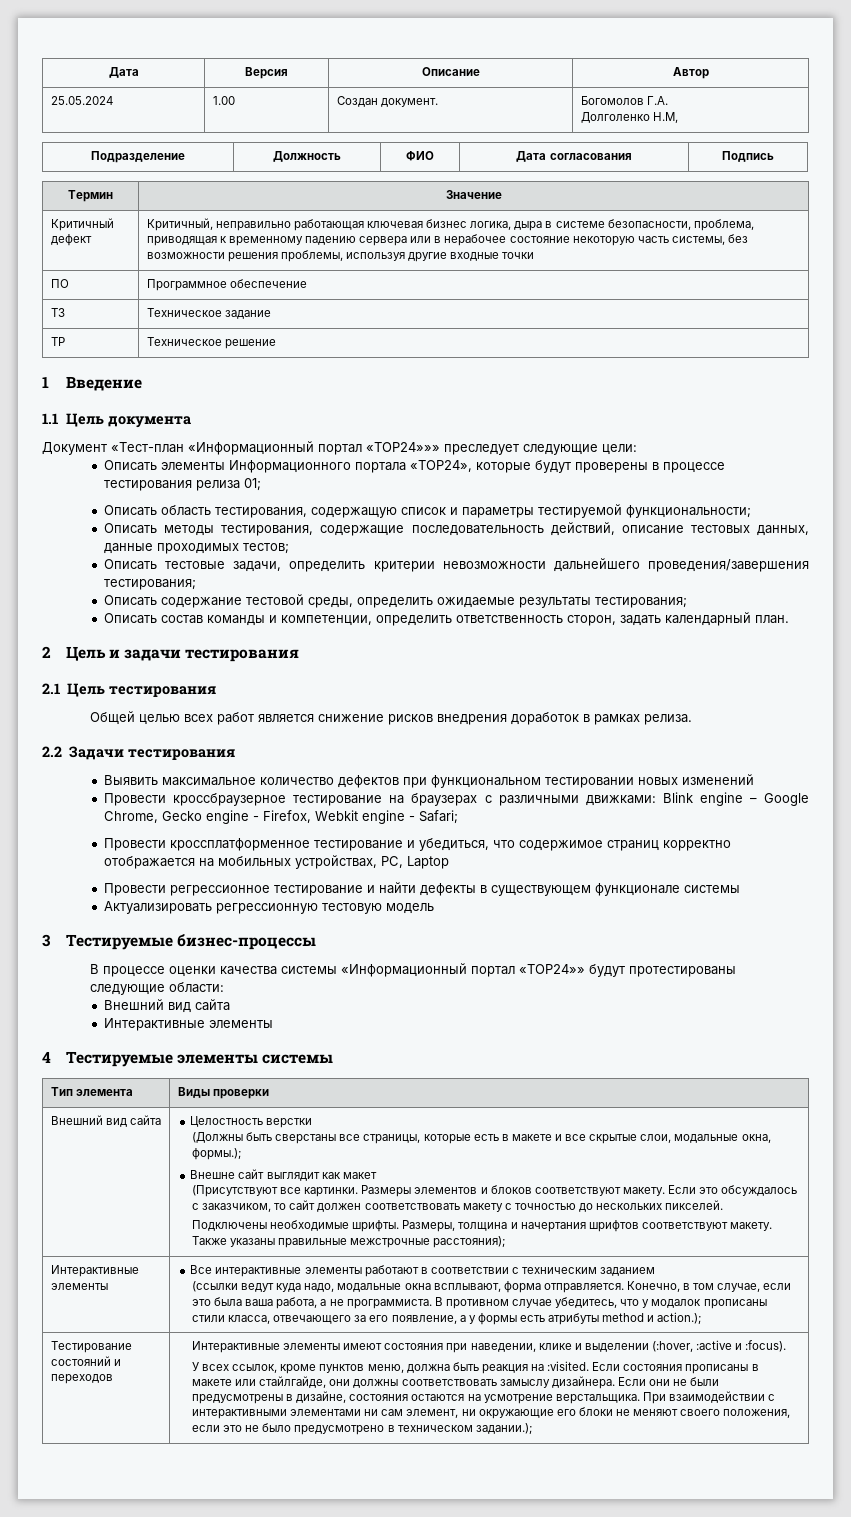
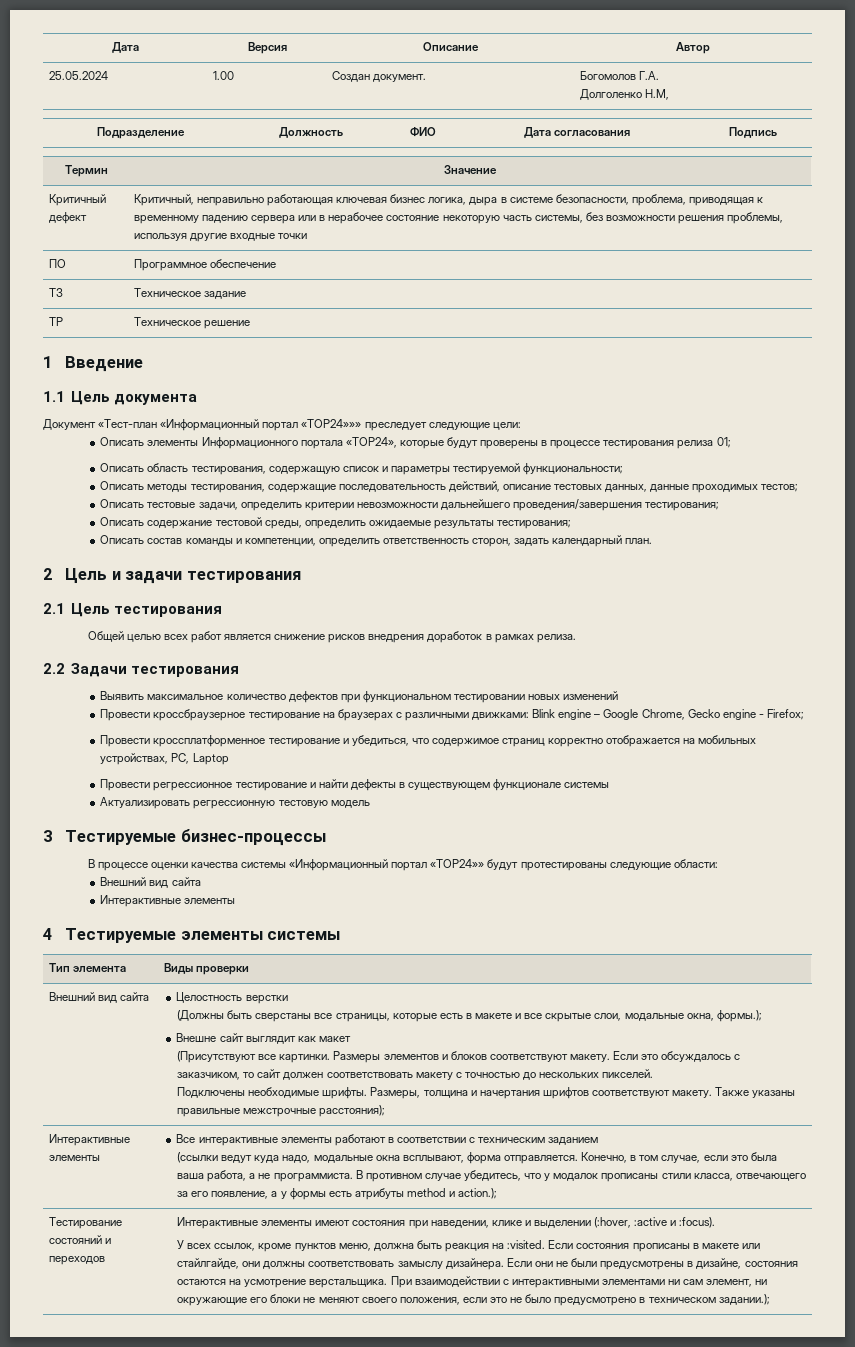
[263,810,459,824] Firefox, Webkit engine - Safari; -> [766,709,804,720] Firefox;

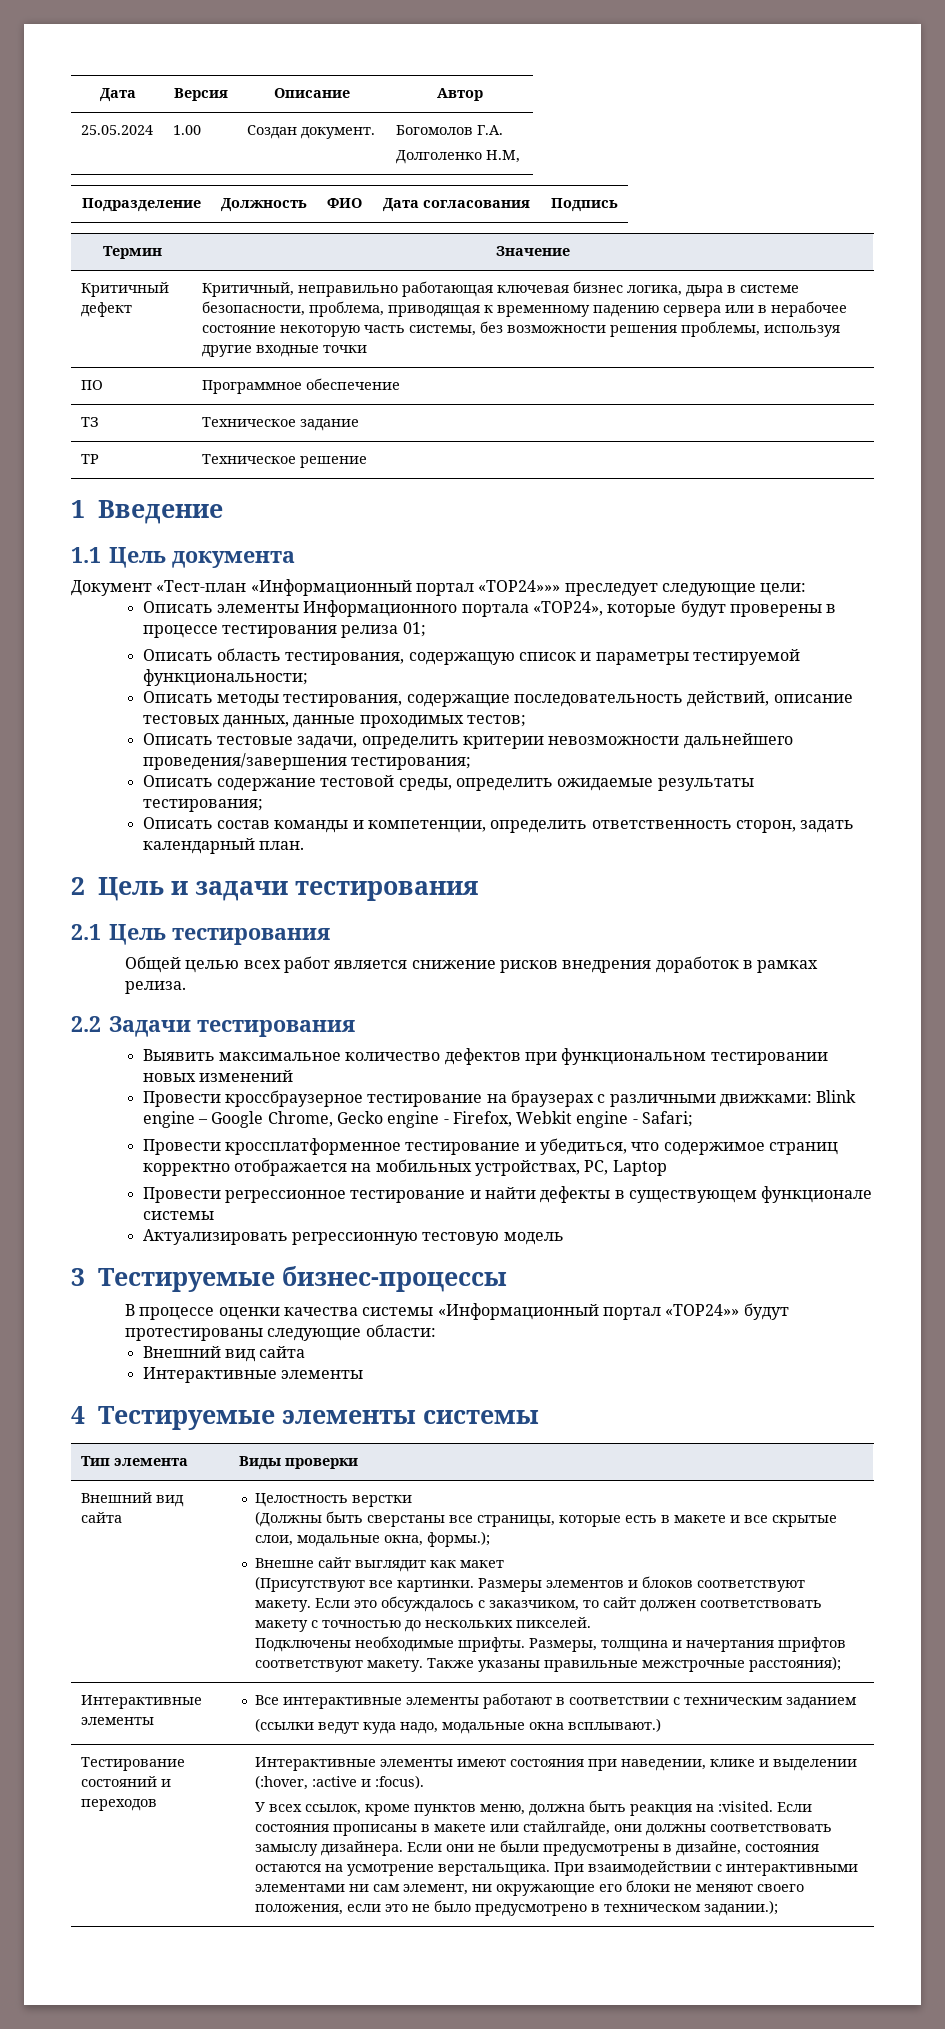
[766,709,804,720] Firefox; -> [452,1111,694,1128] Firefox, Webkit engine - Safari;
[402,1152,777,1164] [177,1170,806,1182] [177,1188,498,1200] всплывают, форма отправляется. Конечно, в том случае, если это была ваша работа, а не программиста. В противном случае убедитесь, что у модалок прописаны стили класса, отвечающего за его появление, а у формы есть атрибуты method и action.); -> [567,1718,661,1732] всплывают.)

